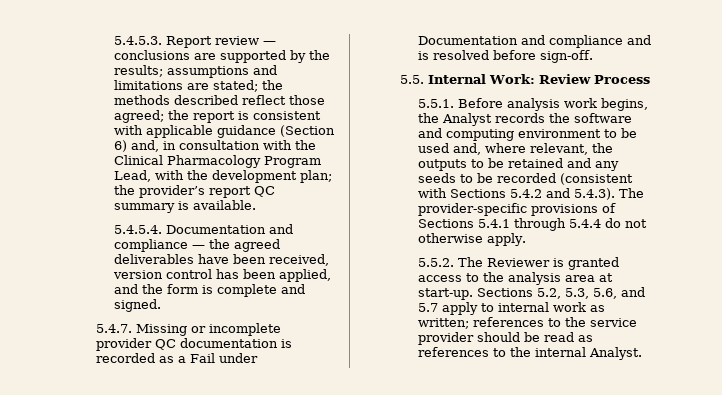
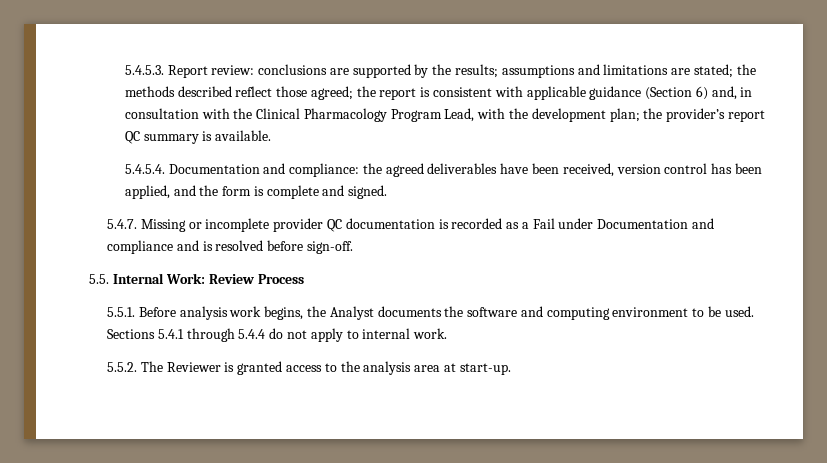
[214,36,276,45] review — -> [211,65,255,75] review:
[113,239,205,252] compliance — -> [289,163,360,177] compliance:
[494,113,545,123] records -> [377,306,442,317] documents
[417,143,613,155] [417,158,619,171] [417,173,633,185] [417,188,644,200] [417,203,616,216] used and, where relevant, the outputs to be retained and any seeds to be recorded (consistent with Sections 5.4.2 and 5.4.3). The provider-specific provisions of -> [724,306,754,317] used.
[417,233,526,246] otherwise apply. -> [310,328,448,342] apply to internal work.
[476,287,645,299] [417,302,605,315] [417,317,637,329] [417,332,593,345] [417,347,642,360] Sections 5.2, 5.3, 5.6, and 5.7 apply to internal work as written; references to the service provider should be read as references to the internal Analyst. -> (511, 369) none

